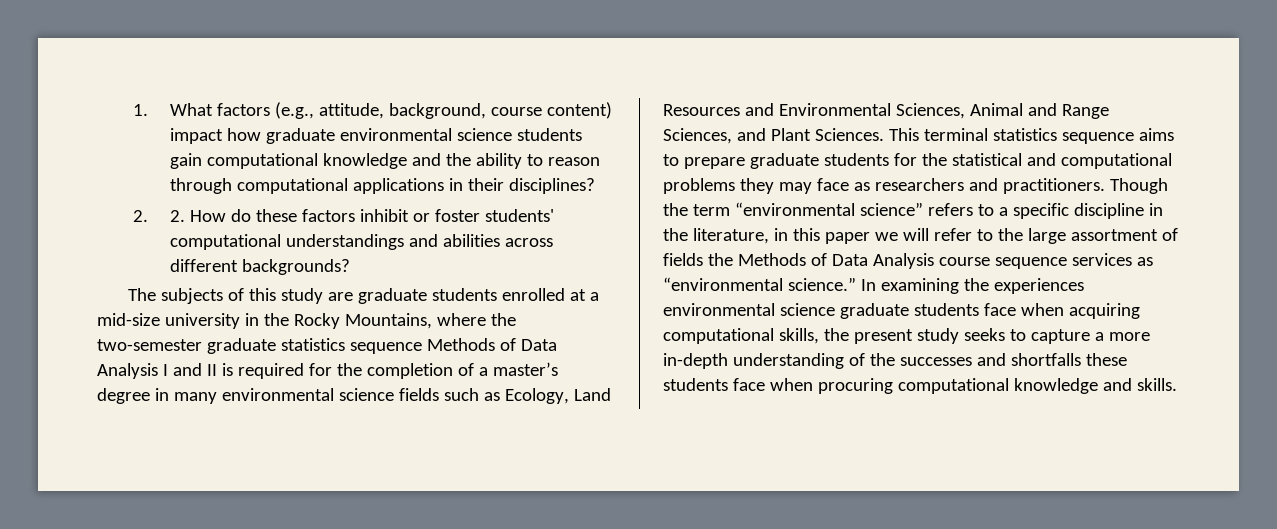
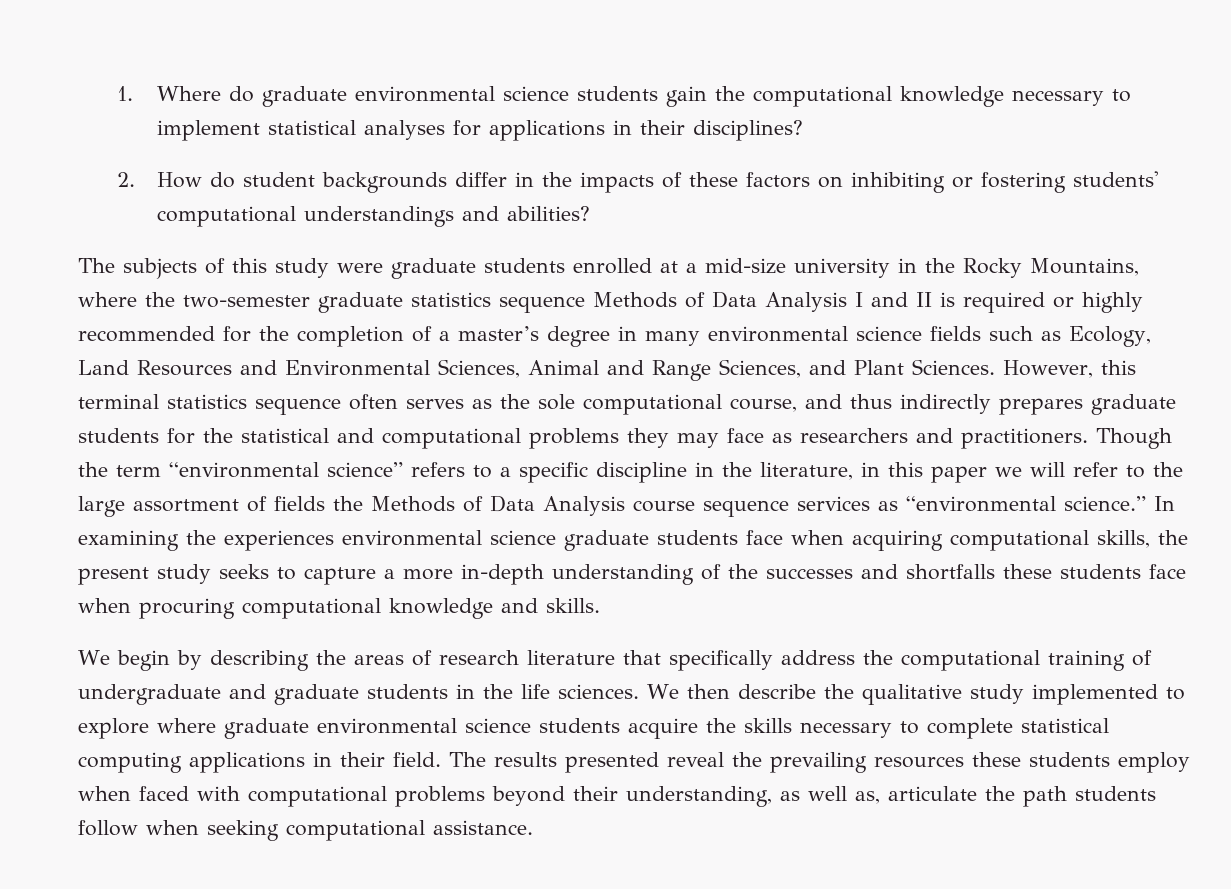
[169,102,612,119] [169,128,261,144] What factors (e.g., attitude, background, course content) impact how -> [156,86,254,102] Where do
[206,153,600,169] [169,178,348,194] computational knowledge and the ability to reason through computational -> [714,86,1131,107] [156,120,481,141] the computational knowledge necessary to implement statistical analyses for
[169,210,185,222] 2. -> (136, 179) none
[255,209,554,222] [169,234,553,250] [169,259,350,275] these factors inhibit or foster students' computational understandings and abilities across different backgrounds? -> [242,171,1159,193] [156,206,590,227] student backgrounds differ in the impacts of these factors on inhibiting or fostering students' computational understandings and abilities?
[328,292,354,301] are -> [337,263,383,273] were
(304, 371) none -> [1053,292,1143,313] [78,326,215,342] or highly recommended
[888,128,919,141] This -> [1003,360,1136,378] However, this
[1138,128,1174,141] [663,154,745,169] aims to prepare -> [349,394,1083,415] often serves as the sole computational course, and thus indirectly prepares
(1177, 384) none -> [78,650,1152,671] [78,684,1185,705] [78,718,1109,739] [78,752,1190,773] [78,786,1156,807] [78,820,533,841] // We begin by describing the areas of research literature that specifically address the computational training of undergraduate and graduate students in the life sciences. We then describe the qualitative study implemented to explore where graduate environmental science students acquire the skills necessary to complete statistical computing applications in their field. The results presented reveal the prevailing resources these students employ when faced with computational problems beyond their understanding, as well as, articulate the path students follow when seeking computational assistance.

